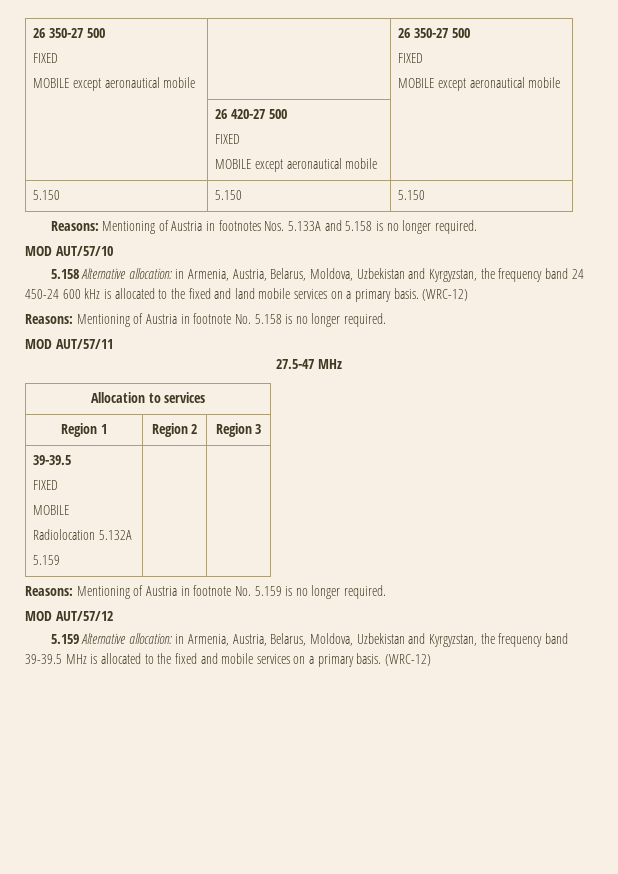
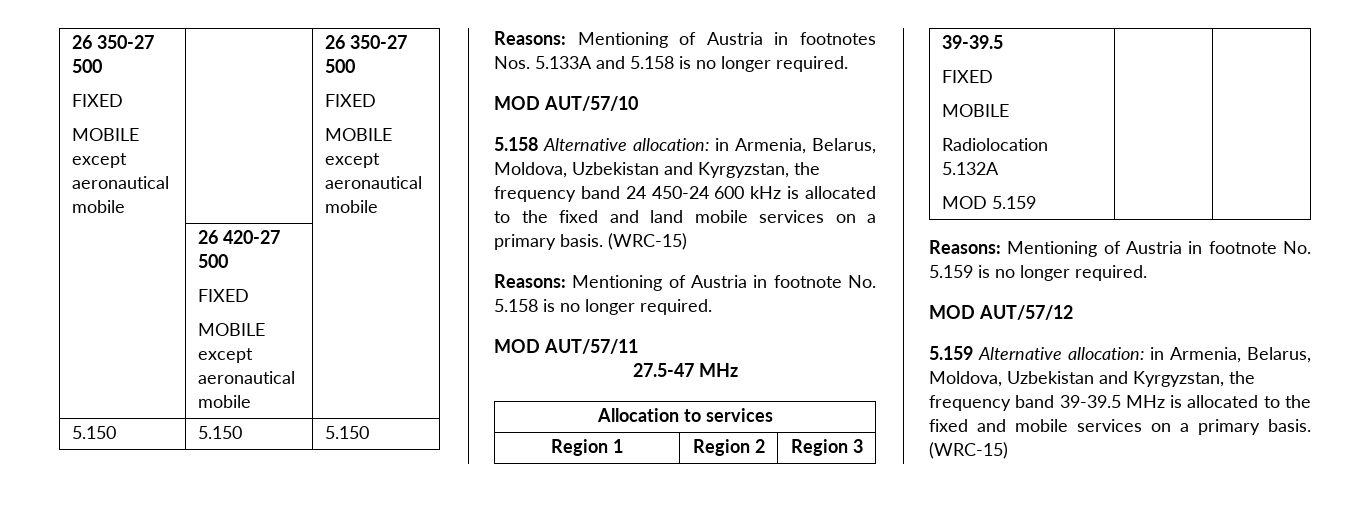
[232,269,267,281] Austria, -> (806, 146) none
[422,289,469,301] (WRC-12) -> [608,233,687,250] (WRC-15)
(132, 535) none -> [941,196,987,209] MOD
[232,634,267,646] Austria, -> (1241, 355) none
[385,654,432,666] (WRC-12) -> [929,442,1008,459] (WRC-15)

